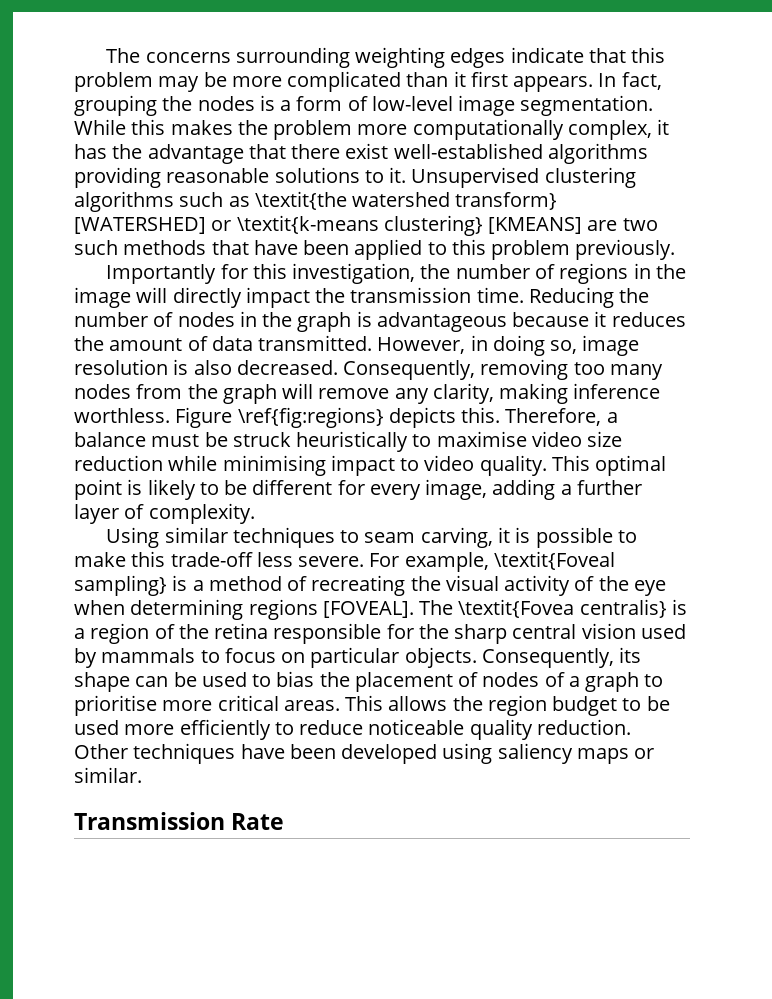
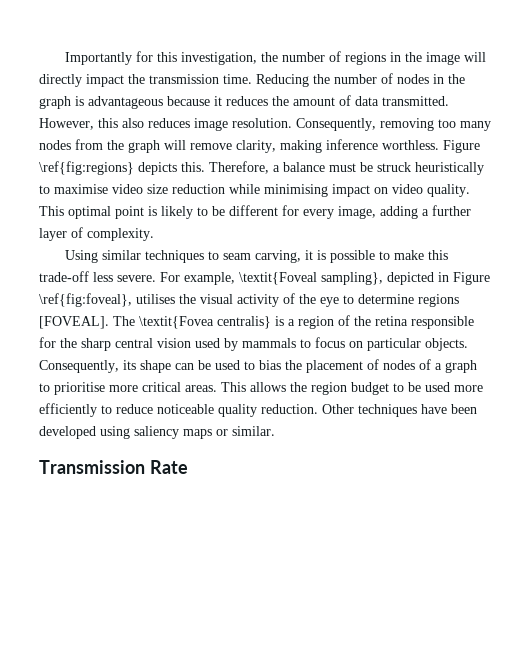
[106,47,666,68] [74,71,662,92] [74,95,654,116] [74,119,670,140] [74,143,648,164] [74,167,636,188] [74,191,558,212] [74,215,658,236] [74,239,676,260] The concerns surrounding weighting edges indicate that this problem may be more complicated than it first appears. In fact, grouping the nodes is a form of low-level image segmentation. While this makes the problem more computationally complex, it has the advantage that there exist well-established algorithms providing reasonable solutions to it. Unsupervised clustering algorithms such as \textit{the watershed transform} [WATERSHED] or \textit{k-means clustering} [KMEANS] are two such methods that have been applied to this problem previously. // -> (65, 58) none
[470,335,640,356] [74,359,338,375] in doing so, image resolution is also decreased. -> [98,118,292,131] this also reduces image resolution.
[394,388,429,404] any -> (232, 146) none
[400,458,420,471] to -> [374,187,388,194] on
[74,575,406,596] sampling} is a method of recreating -> [321,272,490,285] [39,293,175,307] sampling}, depicted in Figure \ref{fig:foveal}, utilises
[74,599,244,620] when determining -> [343,294,414,304] to determine

